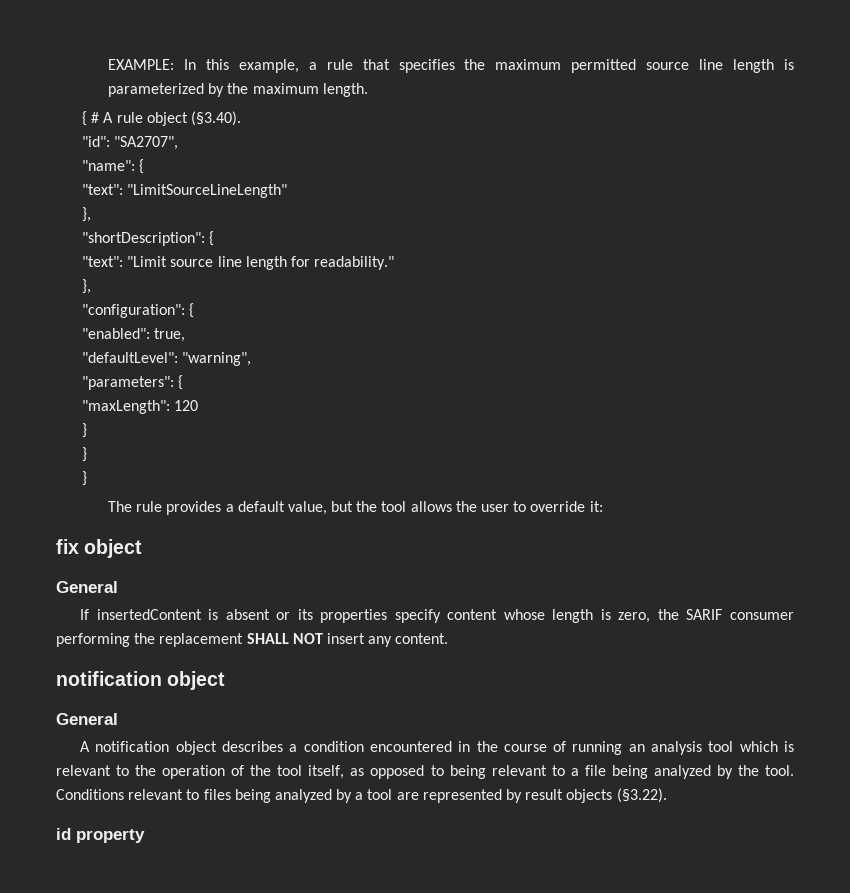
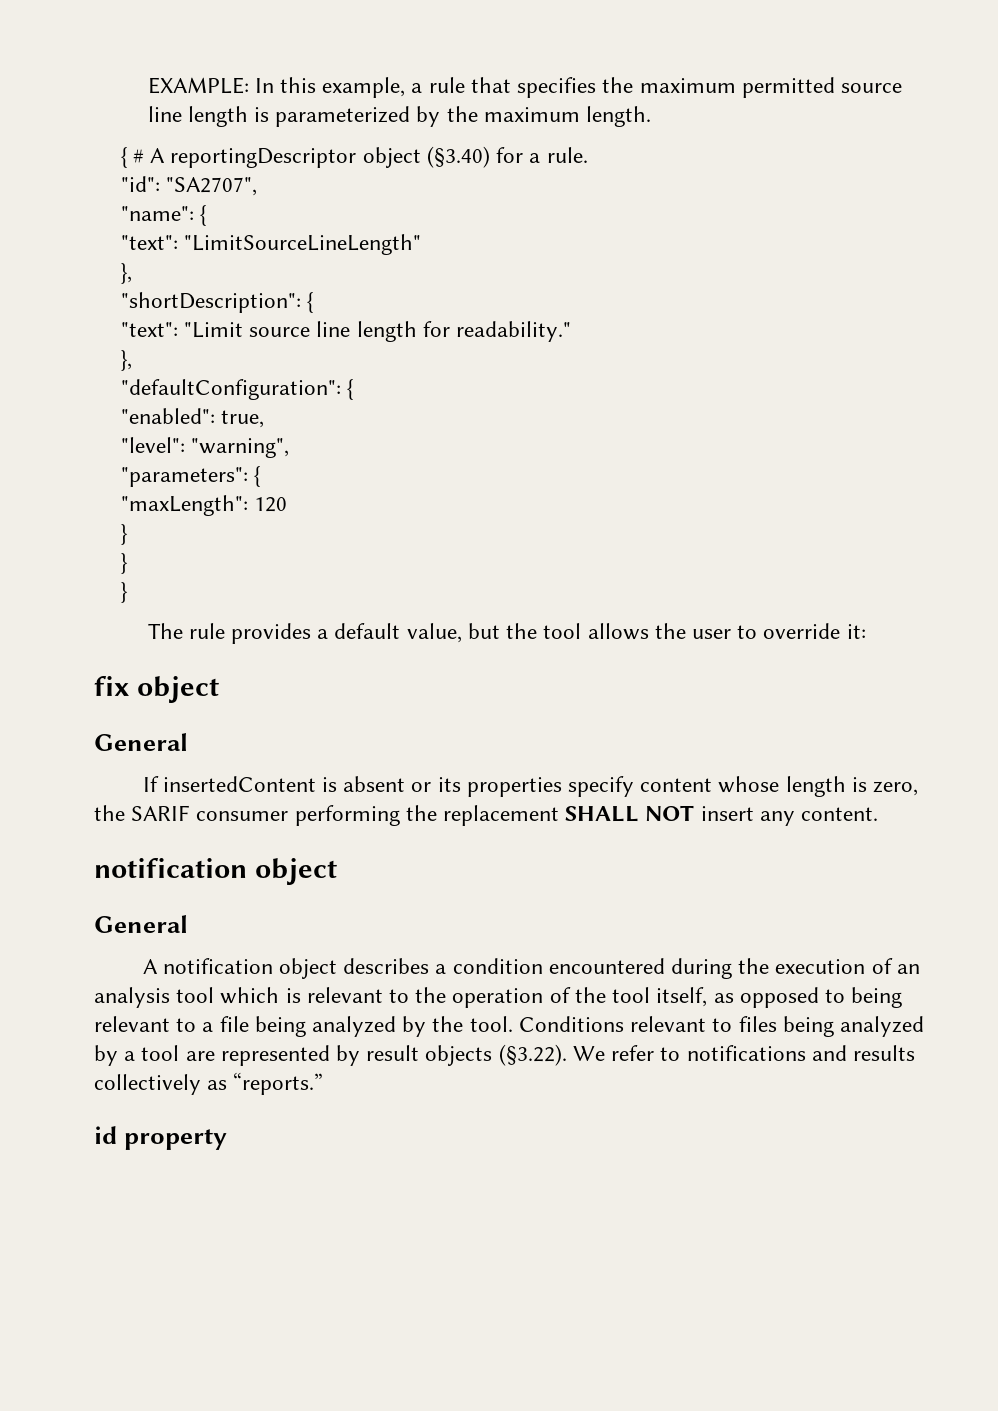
[116,111,241,126] rule object (§3.40). -> [170,146,588,168] reportingDescriptor object (§3.40) for a rule.
[82,304,186,318] "configuration": -> [120,379,341,400] "defaultConfiguration":
[82,352,179,363] "defaultLevel": -> [120,437,185,453] "level":
[458,741,623,755] in the course of running -> [670,958,893,979] during the execution of
(667, 795) none -> [572,1045,915,1061] [94,1072,324,1095] We refer to notifications and results collectively as “reports.”

